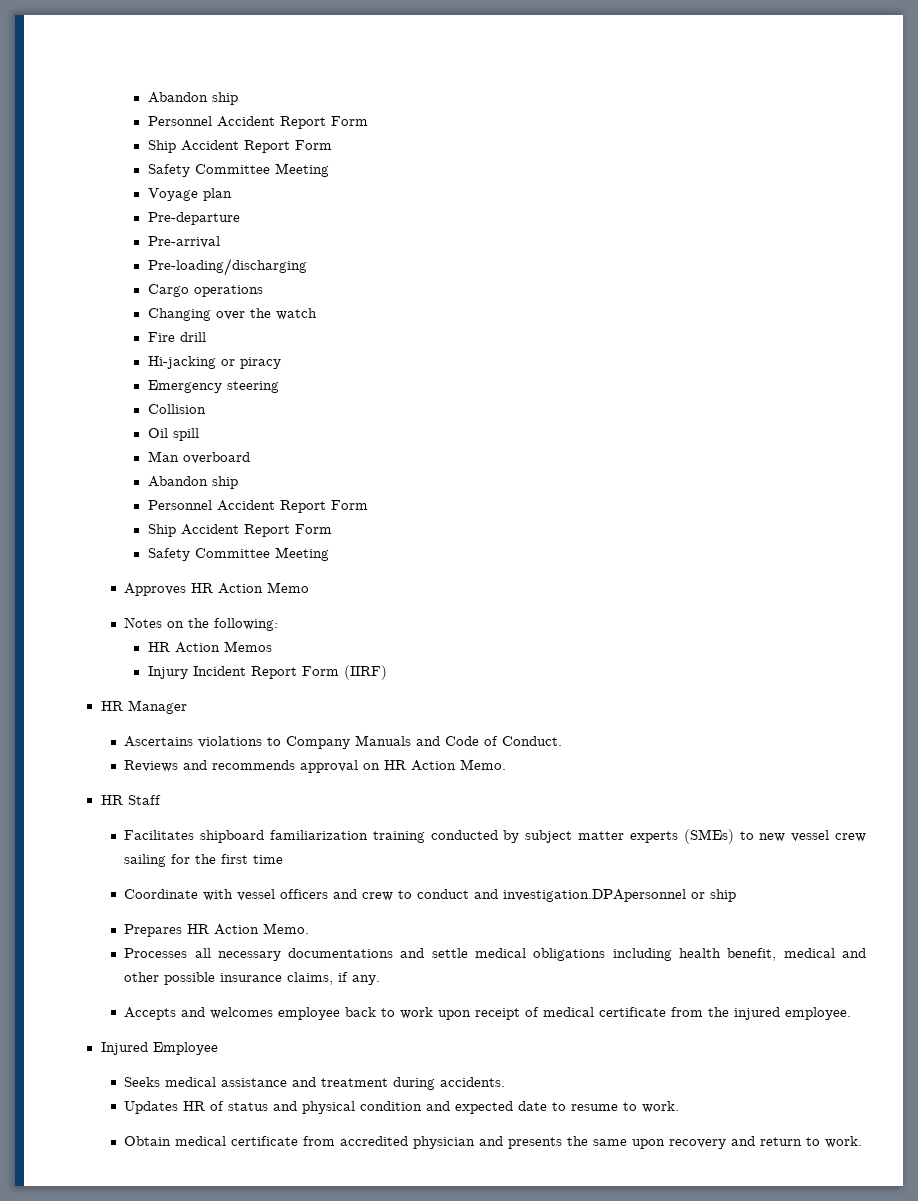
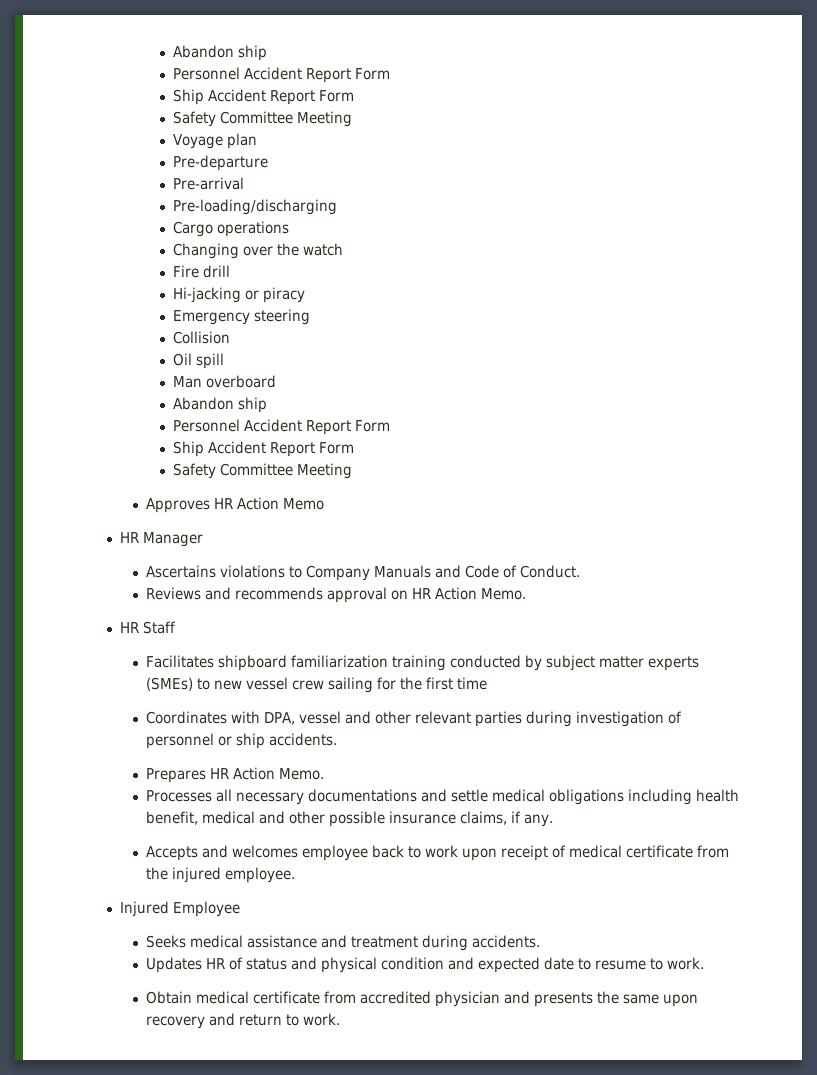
[124,617,279,631] [147,641,272,653] [147,665,387,680] // Notes on the following: // HR Action Memos // Injury Incident Report Form (IIRF) -> (325, 504) none
[124,889,687,902] Coordinate with vessel officers and crew to conduct and investigation.DPApersonnel -> [146,711,683,727] [146,733,215,749] Coordinates with DPA, vessel and other relevant parties during investigation of personnel
(737, 895) none -> [269,733,338,746] accidents.

